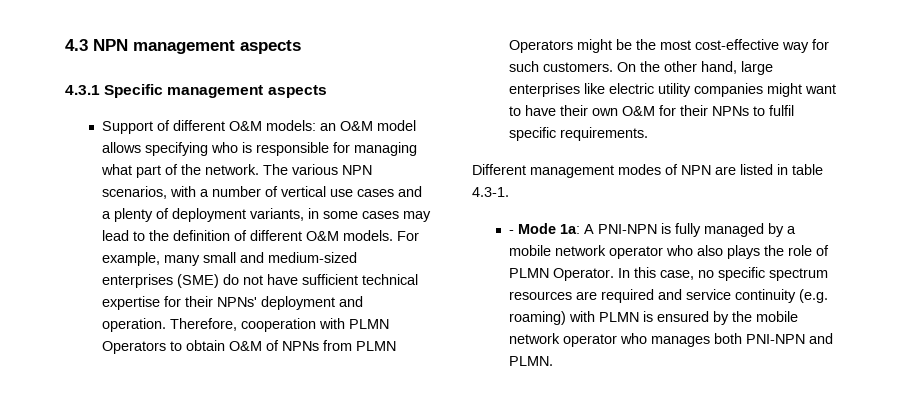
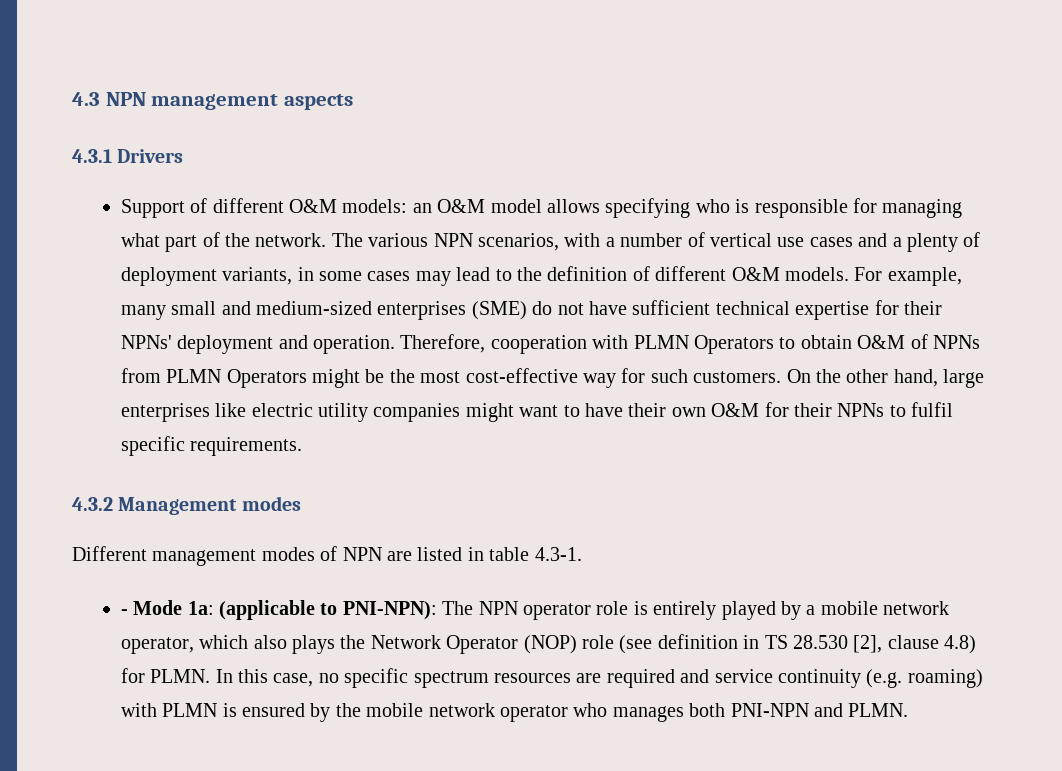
[104,84,327,98] Specific management aspects -> [117,149,184,163] Drivers
(648, 134) none -> [72,496,301,515] // 4.3.2 Management modes
[583,223,764,237] A PNI-NPN is fully managed -> [219,600,776,620] (applicable to PNI-NPN): The NPN operator role is entirely played
[608,245,693,259] operator who -> [120,635,249,654] operator, which
[787,245,829,256] [508,268,614,281] role of PLMN Operator. -> [370,634,977,654] [120,668,211,683] Network Operator (NOP) role (see definition in TS 28.530 [2], clause 4.8) for PLMN.

